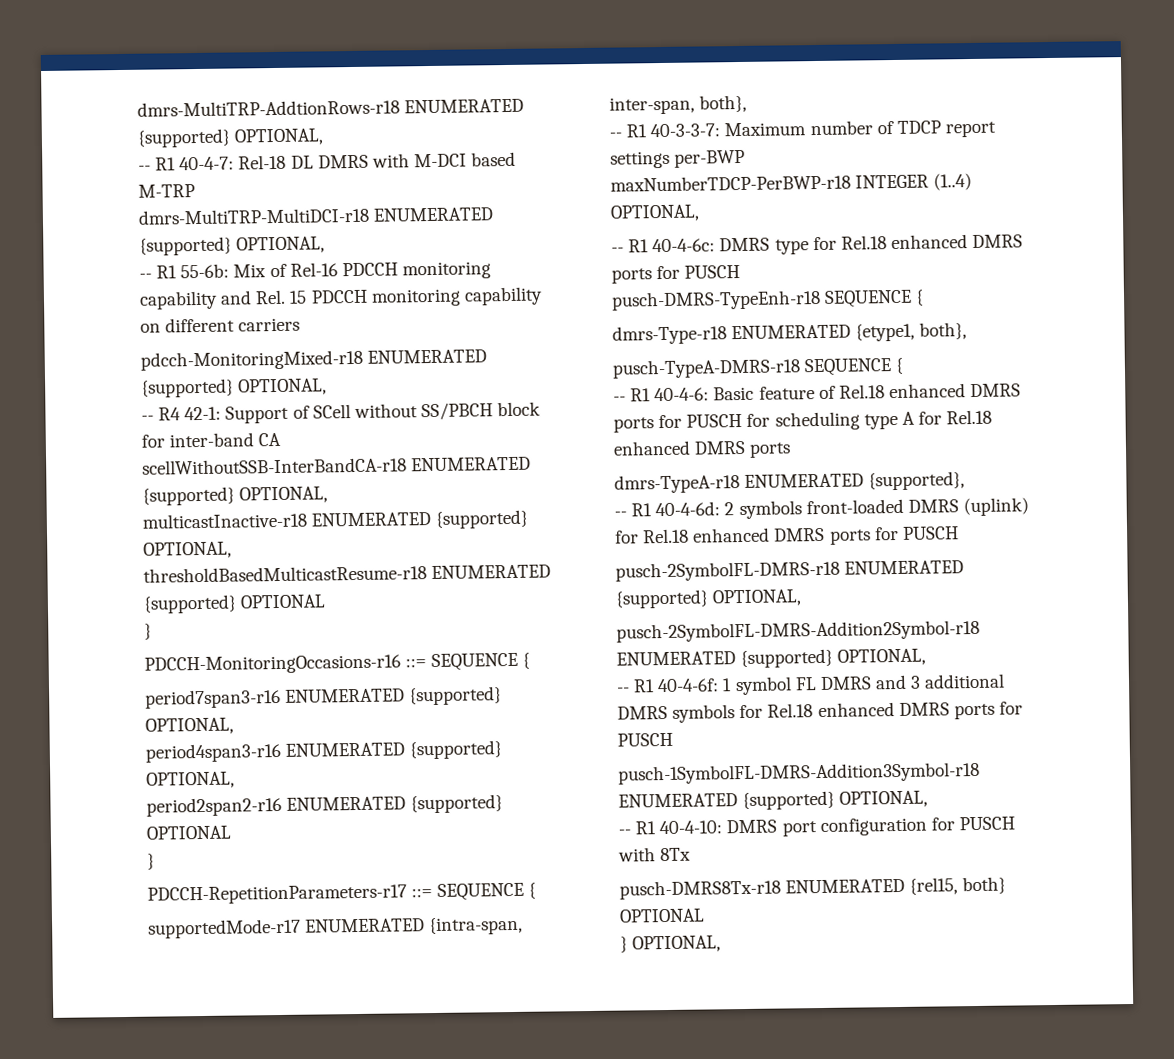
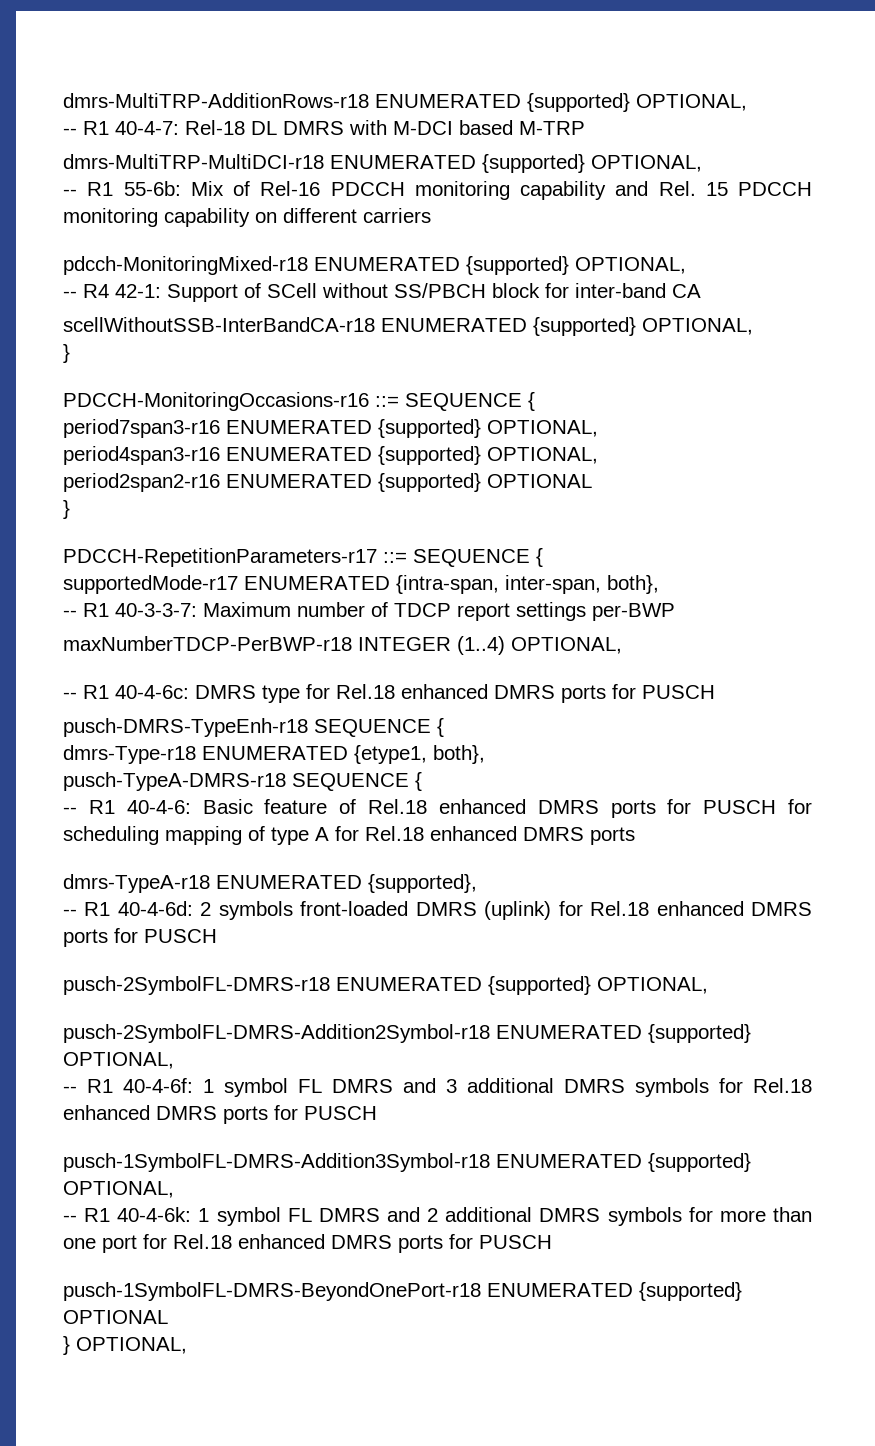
[137,99,400,117] dmrs-MultiTRP-AddtionRows-r18 -> [63,93,369,108] dmrs-MultiTRP-AdditionRows-r18
[142,509,529,529] [143,541,232,559] [143,564,552,583] [143,594,326,614] // multicastInactive-r18 ENUMERATED {supported} OPTIONAL, // thresholdBasedMulticastResume-r18 ENUMERATED {supported} OPTIONAL -> (753, 326) none
(860, 421) none -> [165,826,265,845] mapping of
[659,816,1015,837] [618,847,692,862] [619,876,1007,900] 40-4-10: DMRS port configuration for PUSCH with 8Tx // pusch-DMRS8Tx-r18 ENUMERATED {rel15, both} -> [117,1207,812,1226] [63,1234,552,1253] [63,1282,742,1301] 40-4-6k: 1 symbol FL DMRS and 2 additional DMRS symbols for more than one port for Rel.18 enhanced DMRS ports for PUSCH // pusch-1SymbolFL-DMRS-BeyondOnePort-r18 ENUMERATED {supported}

